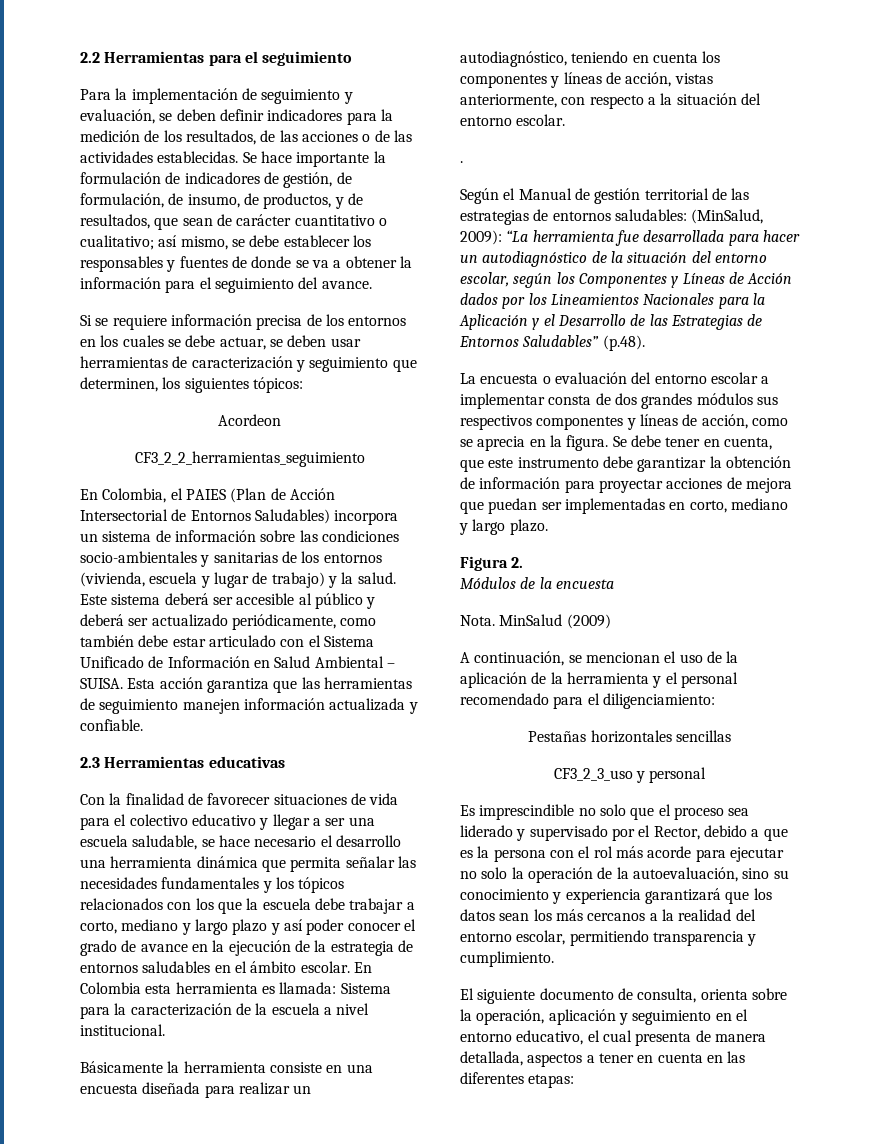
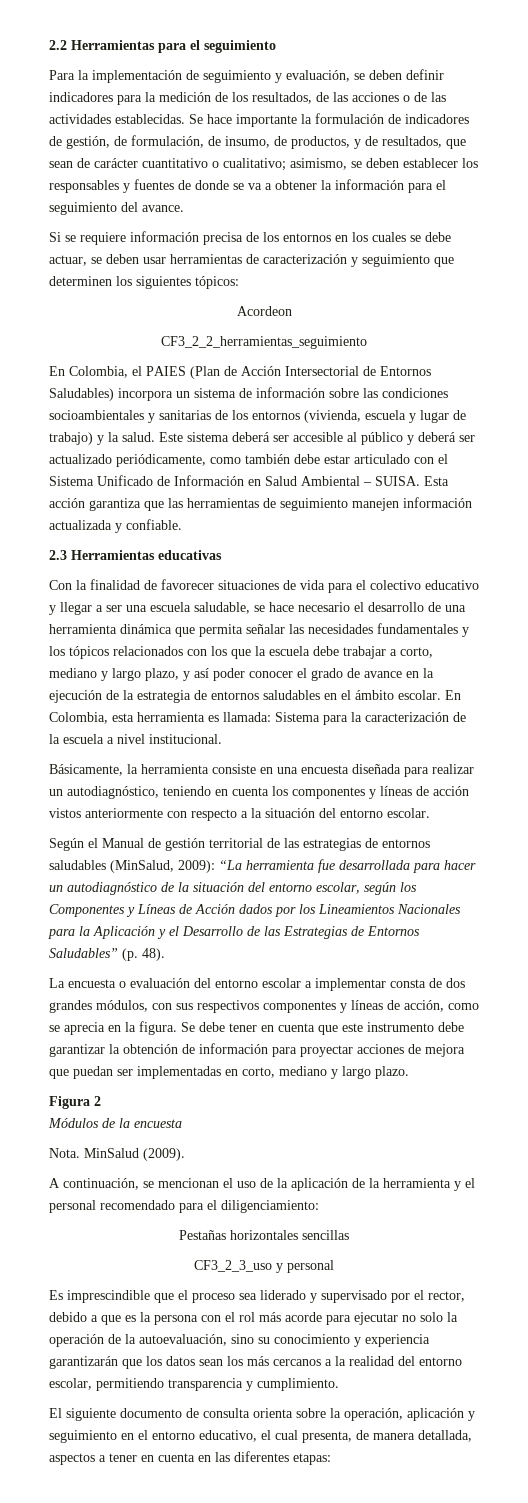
[158,235,280,250] así mismo, se debe -> [290,158,399,170] asimismo, se deben
[80,377,158,392] determinen, -> [49,276,112,286] determinen
[80,551,197,563] socio-ambientales -> [49,410,144,420] socioambientales
(401, 841) none -> [428,602,441,612] de
[232,919,268,935] plazo -> [145,668,179,681] plazo,
[80,982,141,994] Colombia -> [49,712,108,724] Colombia,
[80,1061,163,1073] Básicamente -> [49,764,123,776] Básicamente,
[625,72,713,87] [460,94,557,108] acción, vistas anteriormente, -> [433,786,469,796] [49,808,163,818] acción vistos anteriormente
[460,161,463,163] // . -> (430, 813) none
[614,209,687,221] saludables: -> [49,860,106,870] saludables
[602,335,645,351] (p.48). -> [122,948,165,961] (p. 48).
[696,393,753,405] módulos -> [96,1000,172,1012] módulos, con
[723,437,772,450] cuenta, -> [278,1023,315,1032] cuenta
[511,557,524,568] 2. -> [94,1096,101,1106] 2
[566,614,611,629] (2009) -> [143,1148,185,1161] (2009).
[578,804,626,816] no solo -> (150, 1296) none
[653,826,700,840] Rector, -> [428,1291,465,1302] rector,
[644,888,721,904] garantizará -> [49,1356,118,1369] garantizarán
[637,988,697,1003] consulta, -> [203,1408,250,1418] consulta
[635,1032,692,1046] presenta -> [302,1431,352,1443] presenta,

